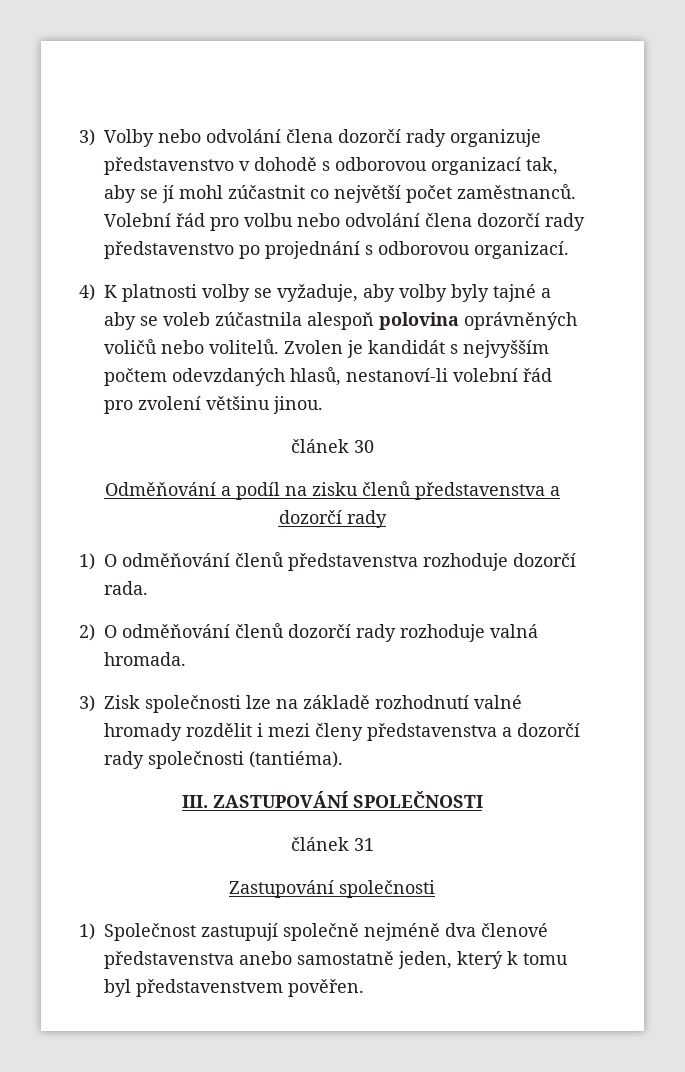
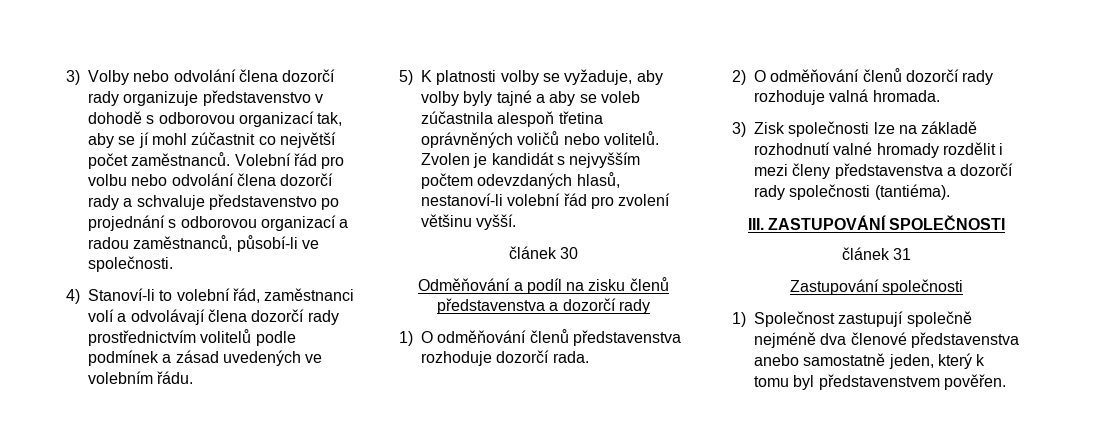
(585, 222) none -> [123,195,205,210] a schvaluje
[474,241,569,259] [79,284,95,301] organizací. // 4) -> [260,215,349,231] [88,235,319,252] [88,256,173,272] [66,288,355,304] [88,309,339,325] [88,329,296,346] [88,350,323,366] [88,371,194,384] [399,70,413,85] organizací a radou zaměstnanců, působí-li ve společnosti. // 4) Stanoví-li to volební řád, zaměstnanci volí a odvolávají člena dozorčí rady prostřednictvím volitelů podle podmínek a zásad uvedených ve volebním řádu. // 5)
[379,312,459,330] polovina -> [558,111,603,124] třetina
[273,396,323,414] jinou. -> [476,214,517,230] vyšší.

